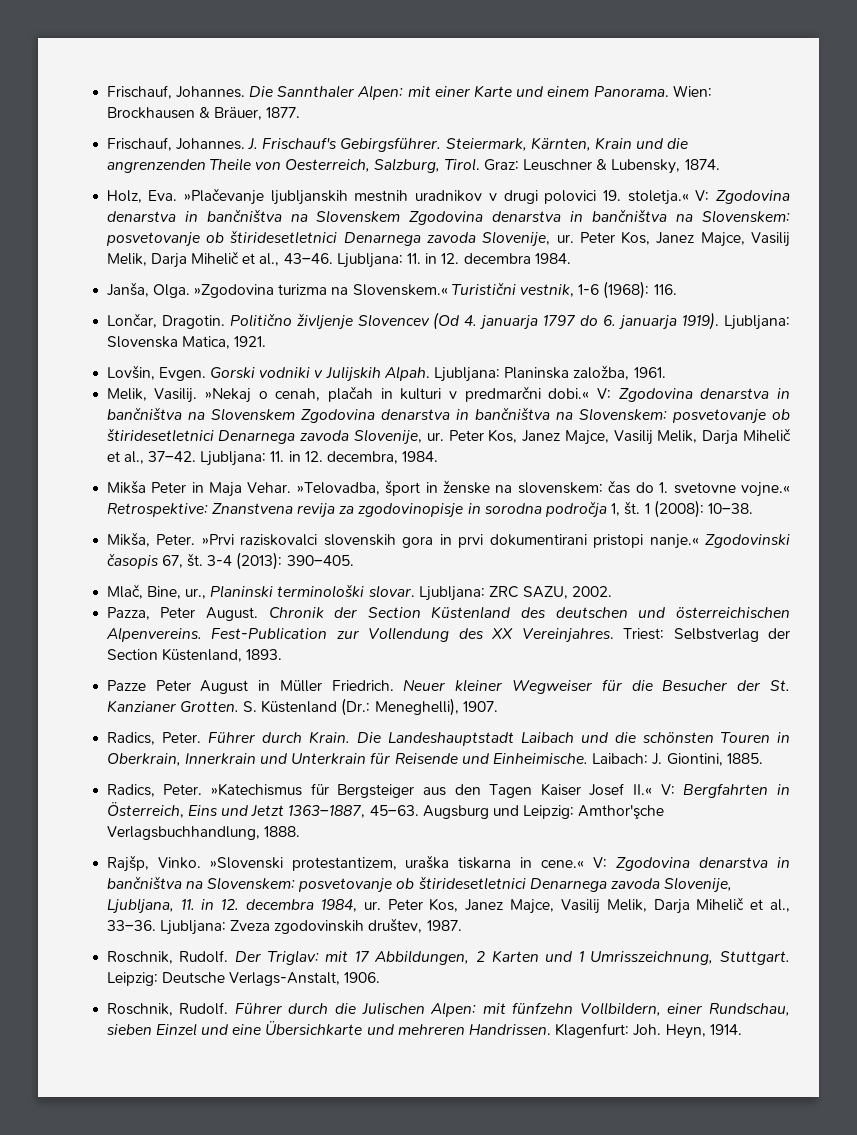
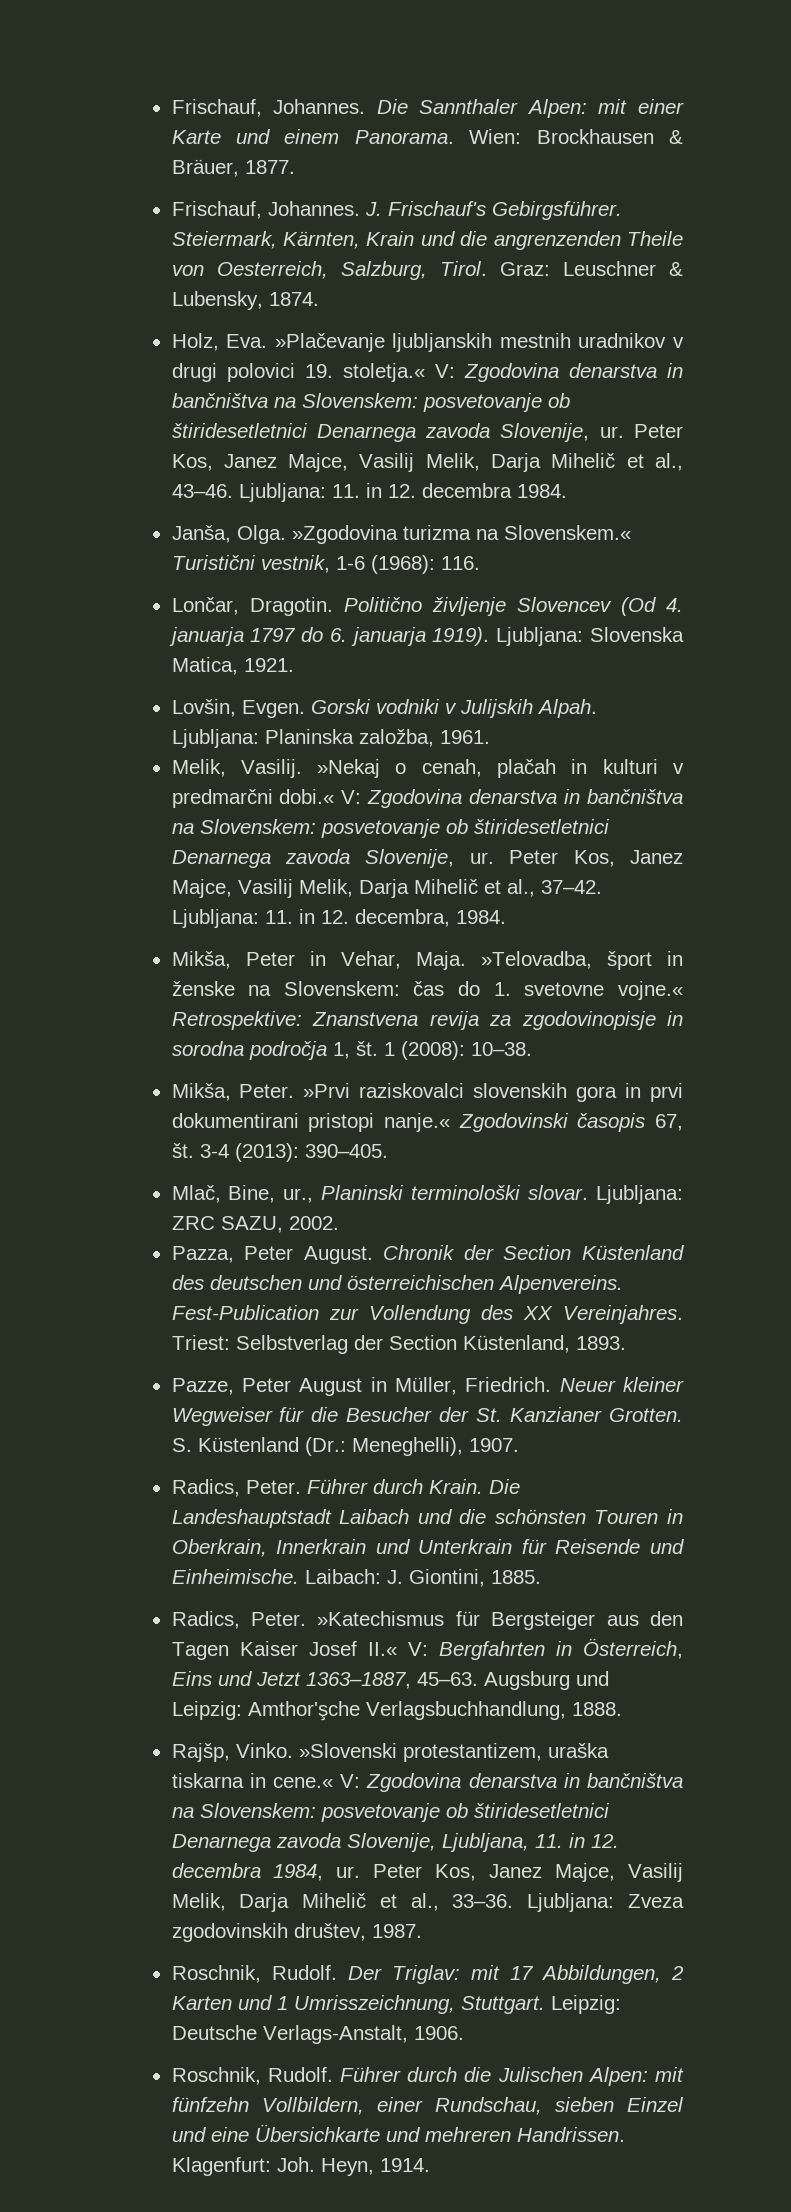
[316,209,694,225] Slovenskem Zgodovina denarstva in bančništva na -> (296, 402) none
[210,407,573,423] Slovenskem Zgodovina denarstva in bančništva na -> (194, 828) none
[106,480,146,494] Mikša -> [171,951,231,969] Mikša,
[208,482,292,497] Maja Vehar. -> [340,951,466,970] Vehar, Maja.
[517,482,603,494] slovenskem: -> [283,981,400,996] Slovenskem:
[106,680,146,691] Pazze -> [171,1378,234,1395] Pazze,
[279,680,322,692] Müller -> [394,1377,457,1395] Müller,

